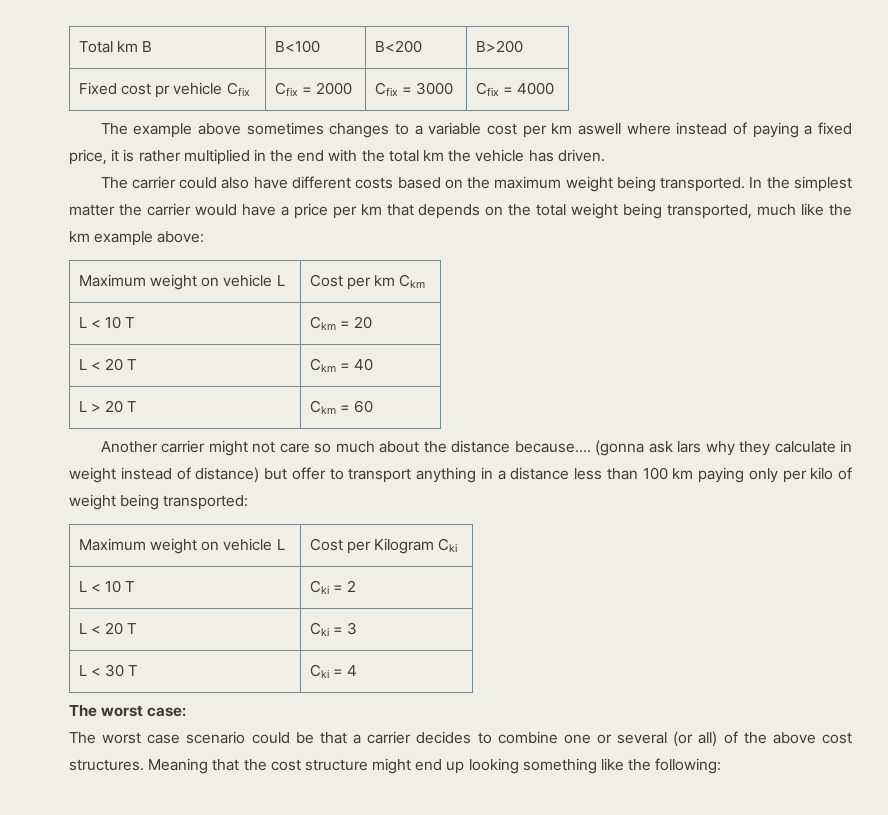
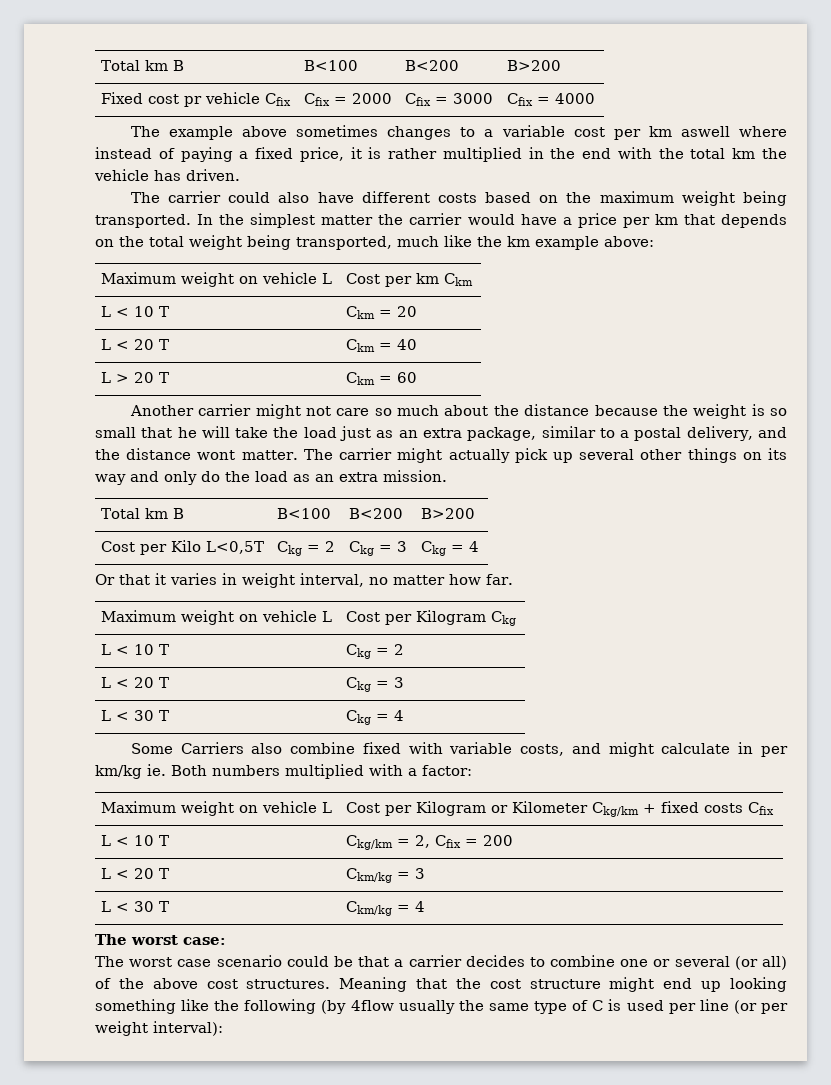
[514,440,853,456] [69,467,852,483] [69,494,249,510] [78,538,285,554] [309,538,458,554] [78,580,135,593] [309,580,329,594] because.... (gonna ask lars why they calculate in weight instead of distance) but offer to transport anything in a distance less than 100 km paying only per kilo of weight being transported: // Maximum weight on vehicle L | Cost per Kilogram Cki // L < 10 T | Cki -> [594,404,788,419] [95,426,787,441] [95,448,788,463] [95,470,447,485] [101,508,185,519] [277,508,332,519] [349,508,404,519] [421,508,476,519] [101,540,265,555] [277,541,336,556] [349,541,408,556] [421,541,480,556] [95,573,513,588] [101,610,333,625] [346,610,517,626] [101,644,170,655] [346,644,372,659] because the weight is so small that he will take the load just as an extra package, similar to a postal delivery, and the distance wont matter. The carrier might actually pick up several other things on its way and only do the load as an extra mission. // Total km B | B<100 | B<200 | B>200 // Cost per Kilo L<0,5T | Ckg = 2 | Ckg = 3 | Ckg = 4 // Or that it varies in weight interval, no matter how far. // Maximum weight on vehicle L | Cost per Kilogram Ckg // L < 10 T | Ckg
[309,622,358,636] [78,664,138,677] [309,664,329,678] Cki = 3 // L < 30 T | Cki -> [346,677,405,692] [101,710,170,721] [346,710,405,725] [130,742,788,757] [95,764,472,779] [101,801,333,816] [346,801,775,817] [101,835,170,846] [346,835,514,850] [101,868,170,879] [346,868,426,883] [101,901,170,912] [346,901,393,916] Ckg = 3 // L < 30 T | Ckg = 4 // Some Carriers also combine fixed with variable costs, and might calculate in per km/kg ie. Both numbers multiplied with a factor: // Maximum weight on vehicle L | Cost per Kilogram or Kilometer Ckg/km + fixed costs Cfix // L < 10 T | Ckg/km = 2, Cfix = 200 // L < 20 T | Ckm/kg = 3 // L < 30 T | Ckm/kg
[655,758,722,774] following: -> [244,999,789,1014] [95,1021,223,1036] following (by 4flow usually the same type of C is used per line (or per weight interval):

